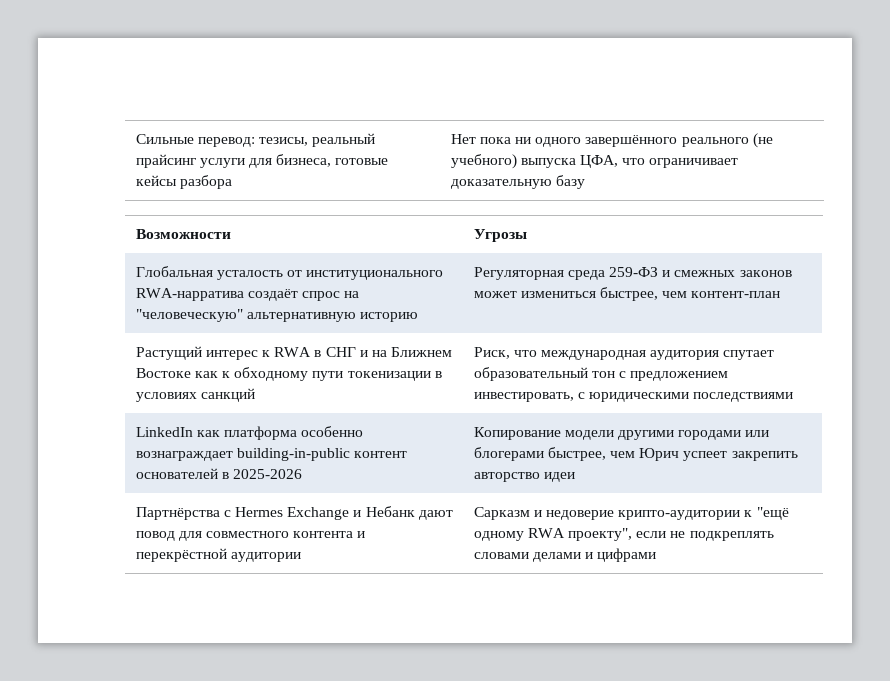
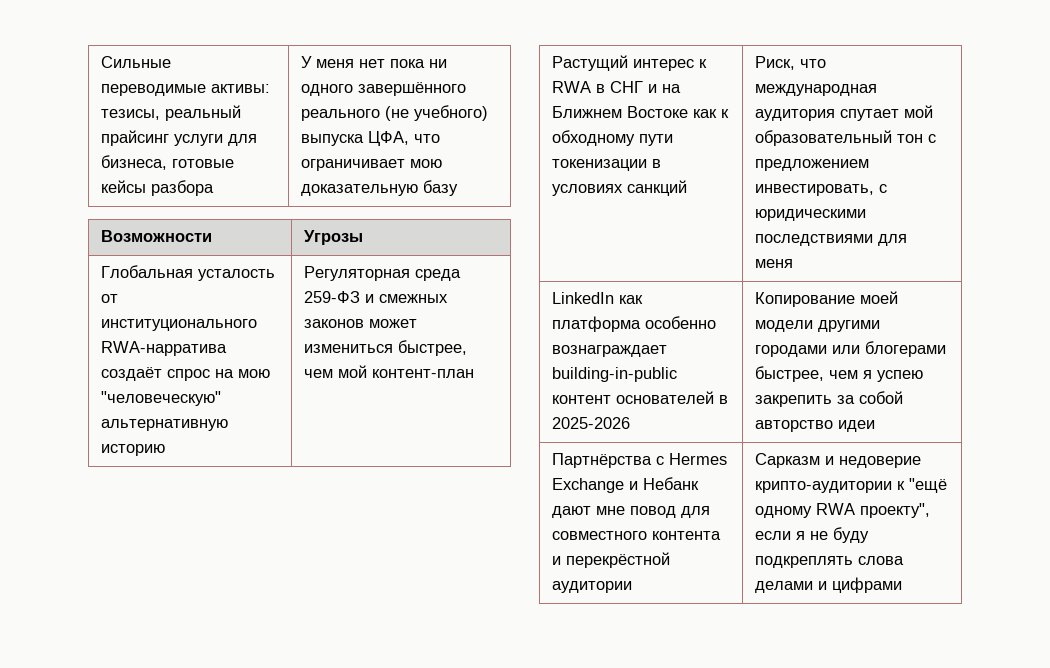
[197,137,255,147] перевод: -> [101,84,271,96] переводимые активы:
[450,134,476,144] Нет -> [301,56,386,68] У меня нет
(739, 163) none -> [410,159,443,168] мою
(360, 294) none -> [238,369,271,378] мою
(688, 294) none -> [338,365,368,378] мой
(775, 355) none -> [904,105,934,118] мой
(794, 397) none -> [878,234,908,246] [755,259,794,268] для меня
(561, 433) none -> [860,291,899,304] моей
[639,448,798,461] Юрич успеет закрепить -> [863,370,924,382] [755,391,904,407] я успею закрепить за собой
(453, 515) none -> [596,506,626,515] мне
[670,531,774,541] [473,552,529,559] не подкреплять словами -> [796,527,870,543] [755,556,905,568] я не буду подкреплять слова

